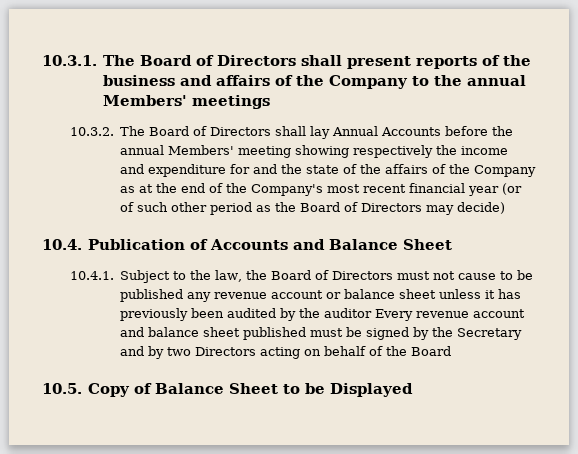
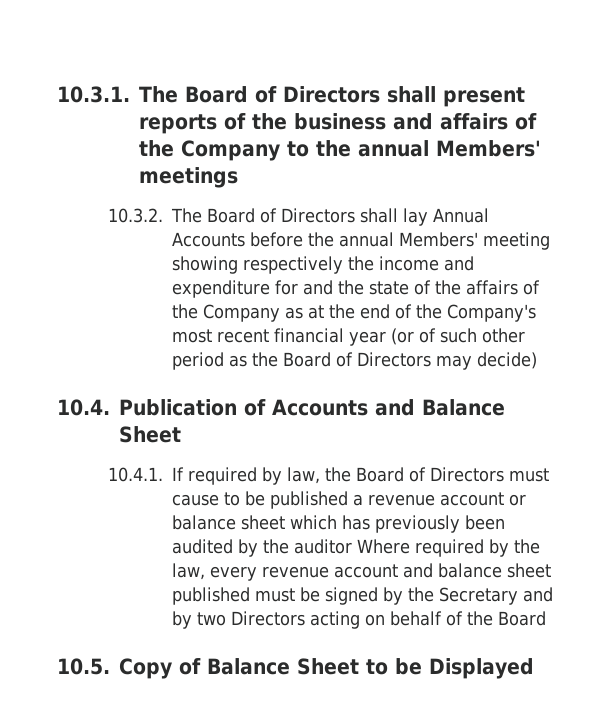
[120,270,212,283] Subject to the -> [171,467,282,485] If required by
[433,271,456,280] not -> (549, 475) none
[187,292,212,302] any -> [352,494,363,506] a
[439,289,496,299] unless it -> [289,515,337,530] which
[375,309,414,321] Every -> [356,539,540,557] [171,563,257,581] Where required by the law, every

